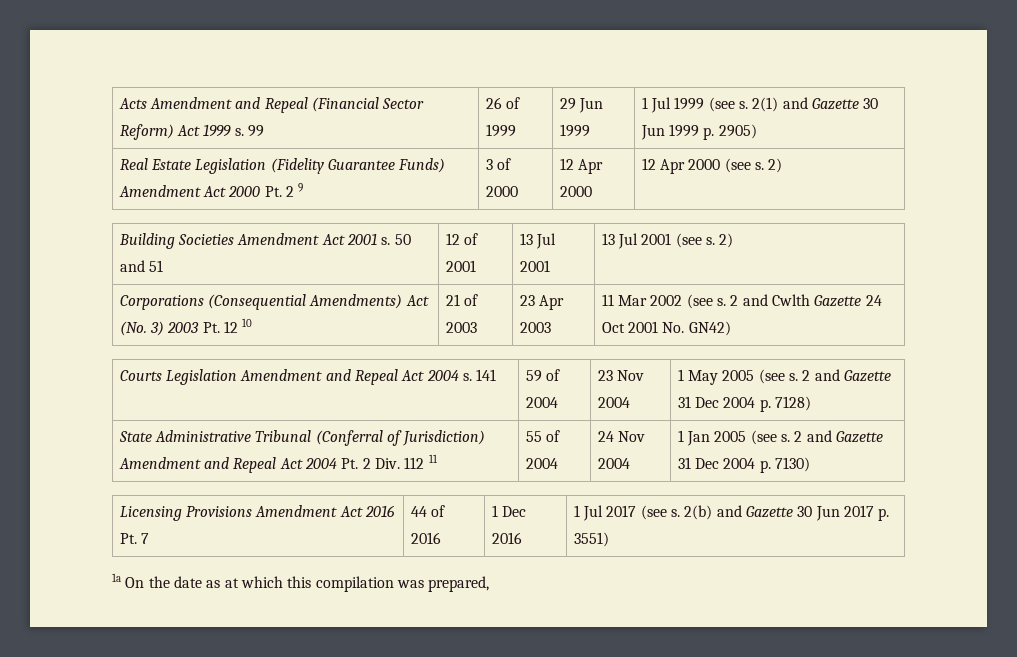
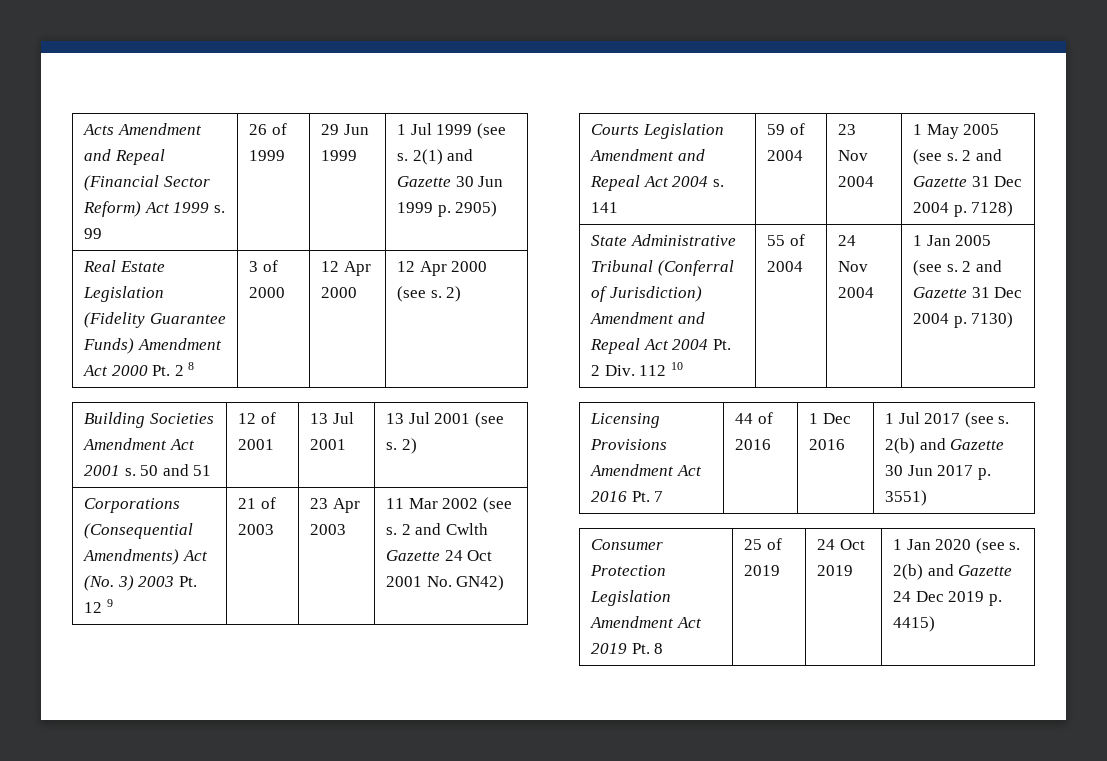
[298,183,304,192] 9 -> [188,362,195,370] 8
[242,318,253,327] 10 -> [106,599,113,607] 9
[428,454,438,463] 11 -> [670,362,683,370] 10
[112,573,490,592] // 1a On the date as at which this compilation was prepared, -> [591,539,664,550] [590,565,667,576] [590,590,672,606] [590,616,702,628] [591,643,664,654] [744,538,782,550] [744,565,781,576] [817,539,865,550] [817,565,854,576] [893,538,1021,554] [893,564,1013,580] [893,591,1002,606] [893,616,936,632] // Consumer Protection Legislation Amendment Act 2019 Pt. 8 | 25 of 2019 | 24 Oct 2019 | 1 Jan 2020 (see s. 2(b) and Gazette 24 Dec 2019 p. 4415)

